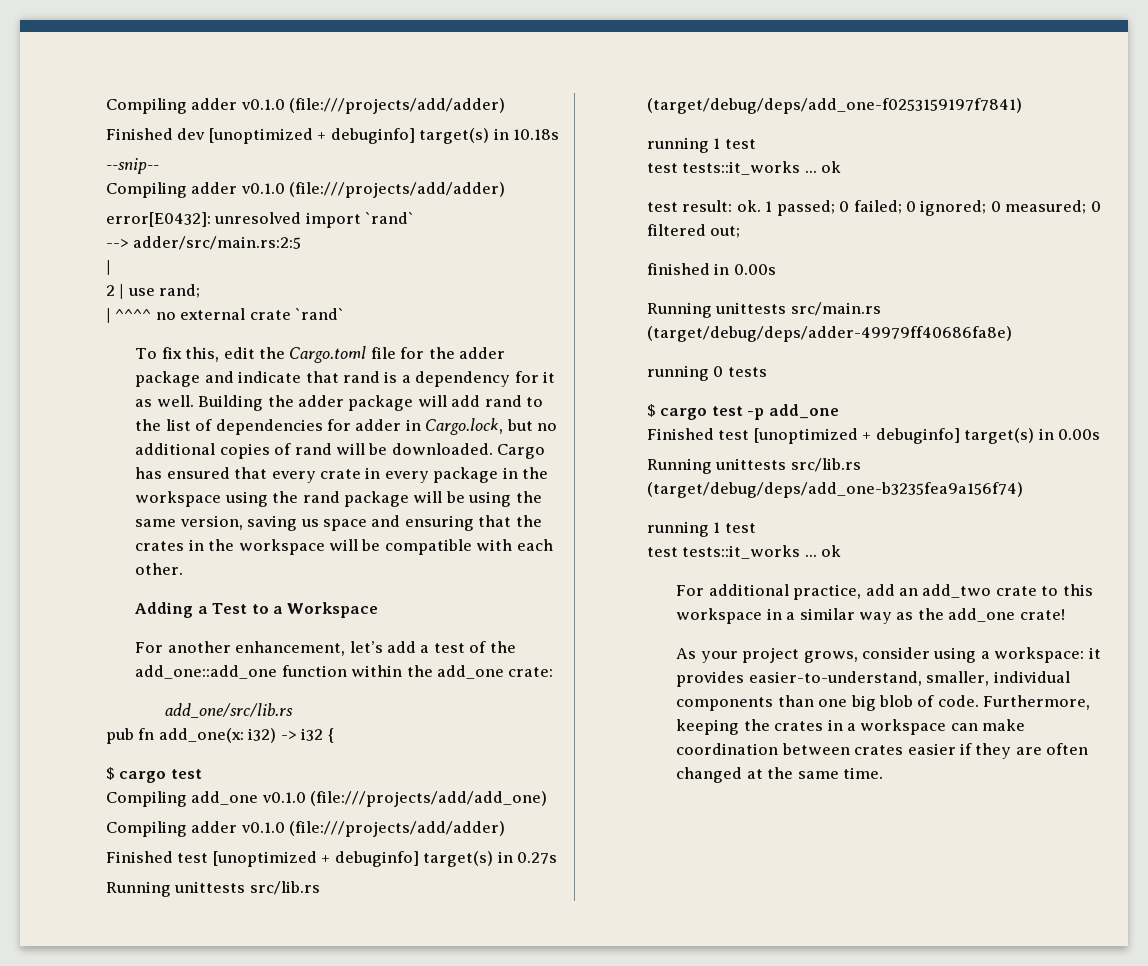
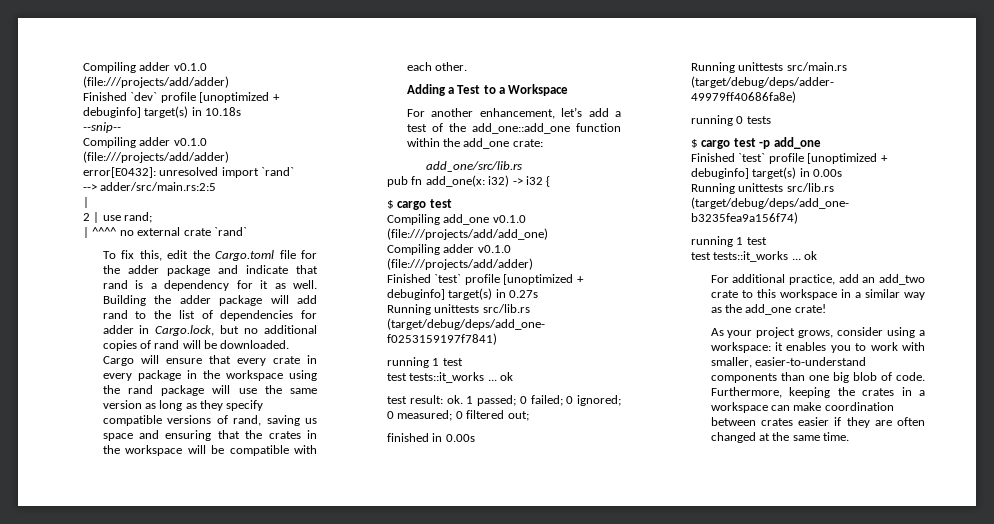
[105,98,506,114] [105,128,206,140] Compiling adder v0.1.0 (file:///projects/add/adder) // Finished dev -> [83,62,207,73] [83,76,230,88] [83,92,196,103] Compiling adder v0.1.0 (file:///projects/add/adder) // Finished `dev` profile
[135,467,230,479] has ensured -> [140,355,202,364] will ensure
[445,491,542,507] [135,515,243,530] be using the same version, -> [238,385,317,394] [102,400,264,411] [102,415,262,426] use the same version as long as they specify compatible versions of rand,
[177,853,209,863] test -> [434,274,500,285] `test` profile
[718,430,750,440] test -> [738,153,804,164] `test` profile
[676,671,1070,687] provides easier-to-understand, smaller, individual -> [786,342,925,353] [710,357,866,368] enables you to work with smaller, easier-to-understand

